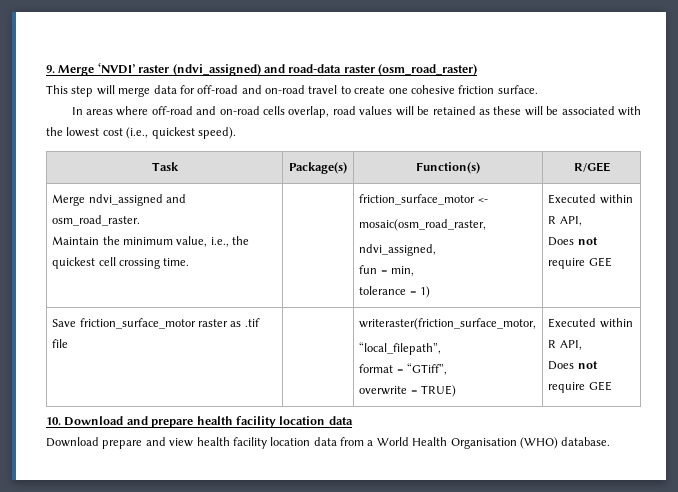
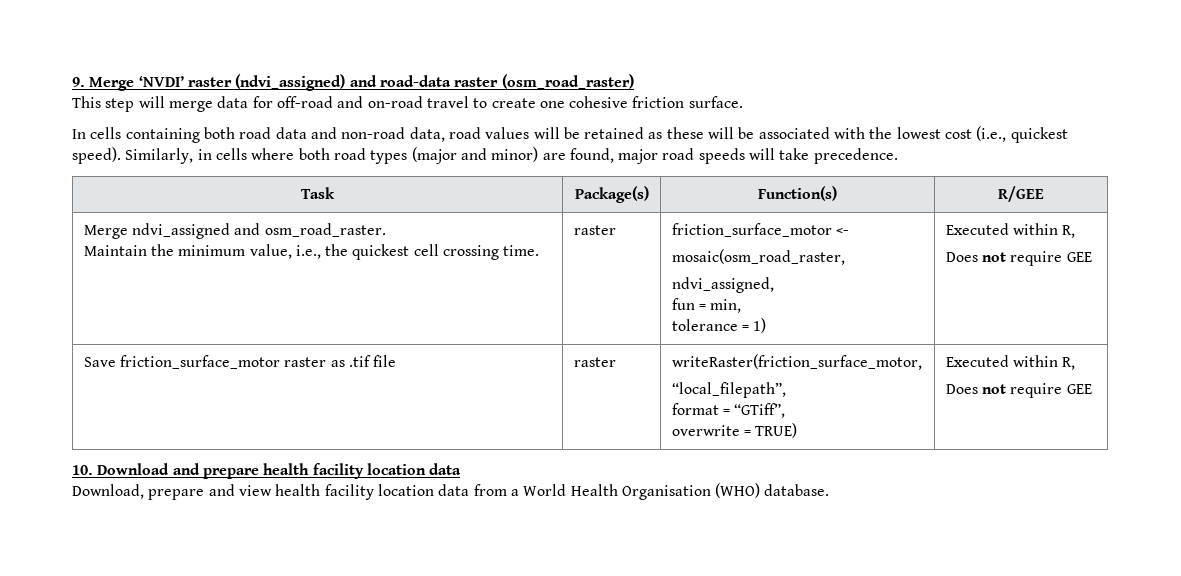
[86,106,330,118] areas where off-road and on-road cells overlap, -> [90,127,445,143] cells containing both road data and non-road data,
(236, 133) none -> [125,147,898,164] Similarly, in cells where both road types (major and minor) are found, major road speeds will take precedence.
(190, 262) none -> [573,225,616,235] raster
[548,216,582,226] R API, -> [1062,225,1076,238] R,
[359,318,537,330] | writeraster(friction_surface_motor, -> [573,357,616,367] [671,354,922,370] raster | writeRaster(friction_surface_motor,
[548,340,582,350] R API, -> [1062,357,1076,370] R,
[46,437,99,447] Download -> [72,484,144,499] Download,

